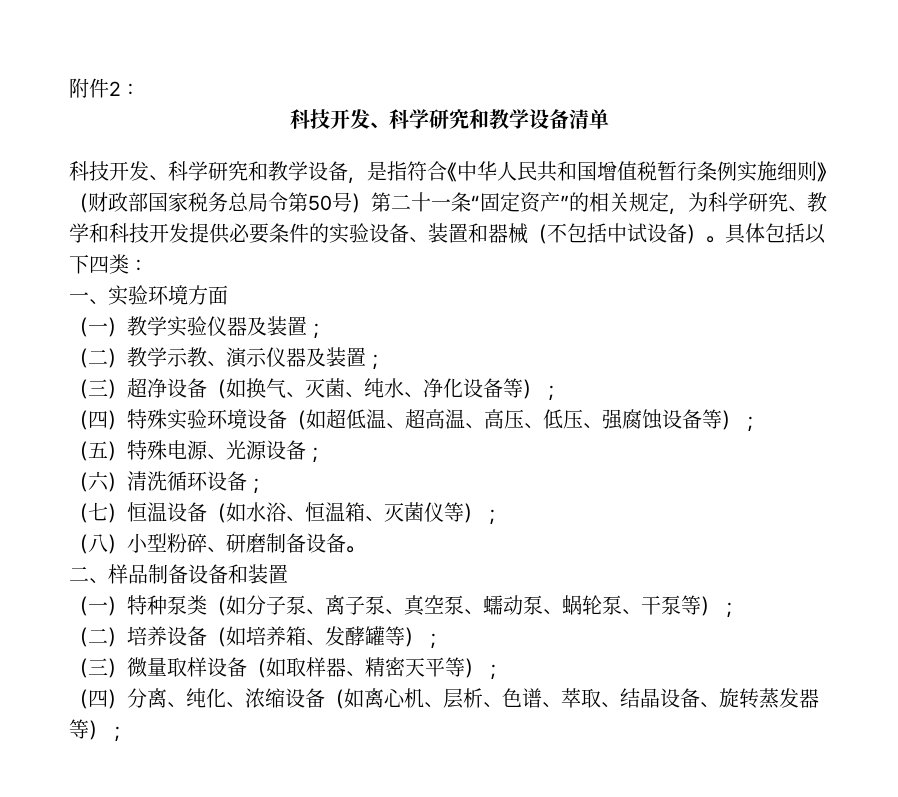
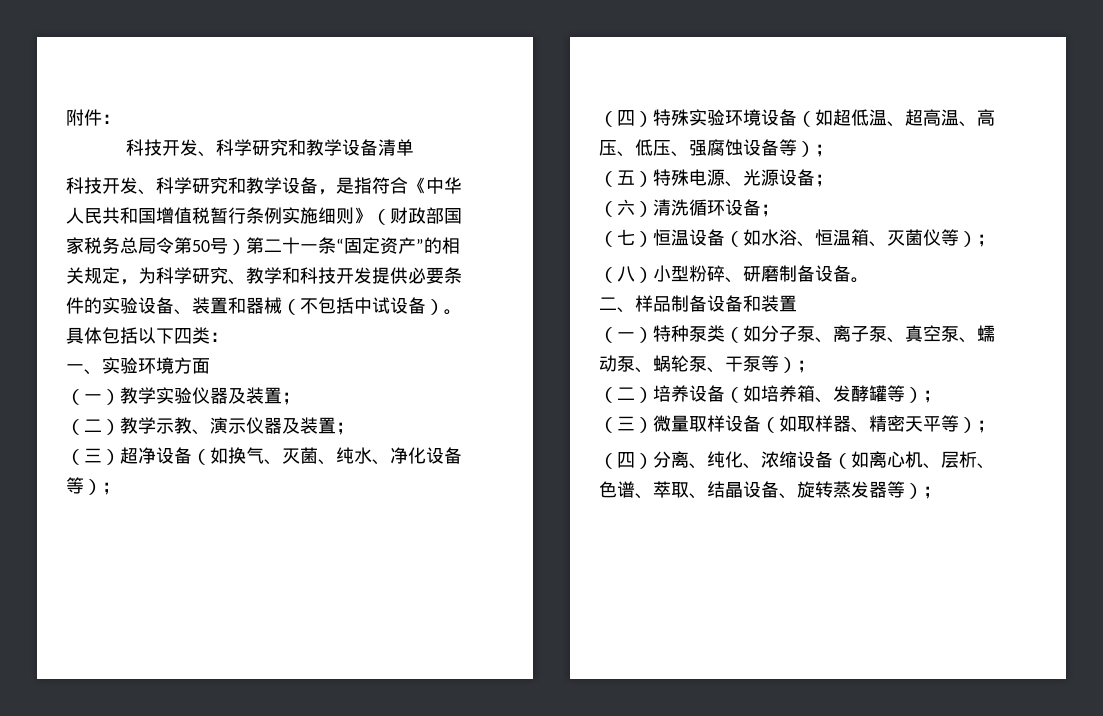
[109,81,121,96] 2 -> (102, 117) none

